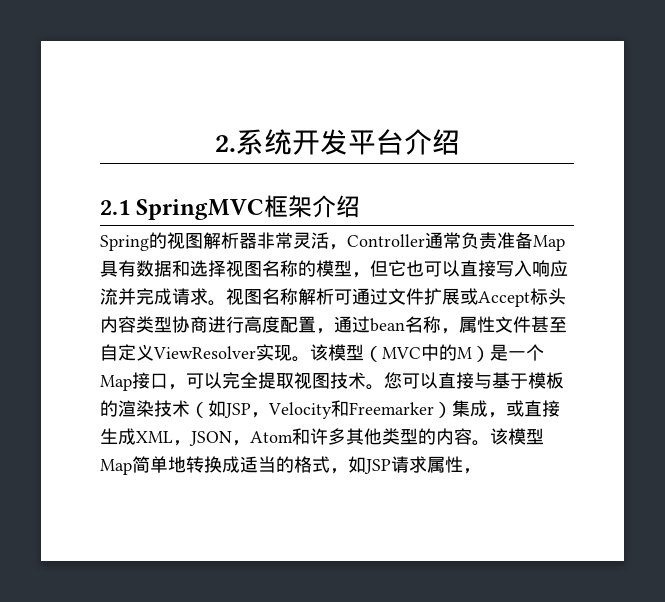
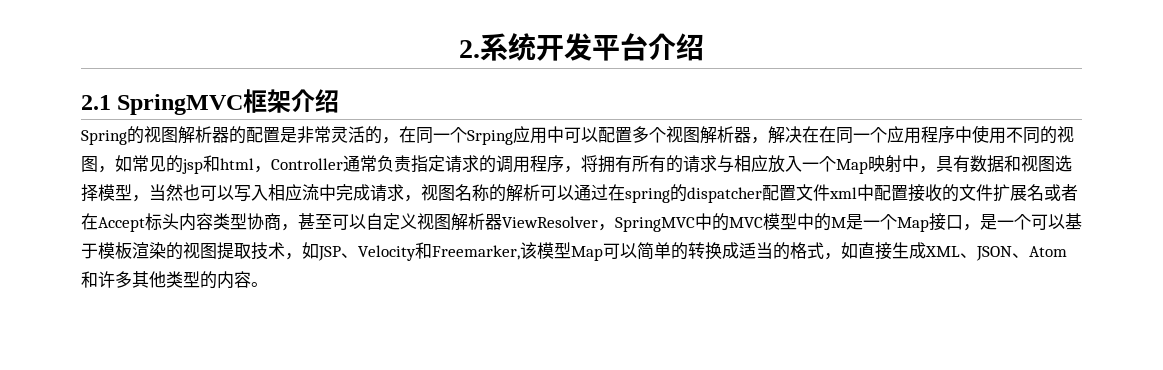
[257,232,565,251] [100,260,568,278] [100,288,478,306] 非常灵活，Controller通常负责准备Map具有数据和选择视图名称的模型，但它也可以直接写入响应流并完成请求。视图名称解析可通过文件扩展或 -> [229,125,1074,145] [81,155,1072,174] [81,184,1078,203] [81,213,98,230] 的配置是非常灵活的，在同一个Srping应用中可以配置多个视图解析器，解决在在同一个应用程序中使用不同的视图，如常见的jsp和html，Controller通常负责指定请求的调用程序，将拥有所有的请求与相应放入一个Map映射中，具有数据和视图选择模型，当然也可以写入相应流中完成请求，视图名称的解析可以通过在spring的dispatcher配置文件xml中配置接收的文件扩展名或者在
[208,316,567,334] [100,344,421,362] 进行高度配置，通过bean名称，属性文件甚至自定义ViewResolver实现。该模型（MVC -> [281,213,797,232] ，甚至可以自定义视图解析器ViewResolver，SpringMVC中的MVC模型
[472,346,490,362] ） -> (846, 222) none
[186,372,564,390] [100,400,524,419] 可以完全提取视图技术。您可以直接与基于模板的渲染技术（如JSP，Velocity和Freemarker）集成，或 -> [980,213,1082,230] [81,242,858,261] 是一个可以基于模板渲染的视图提取技术，如JSP、Velocity和Freemarker,该模型Map可以简单的转换成适当的格式，如
[173,431,250,446] ，JSON， -> [960,246,1029,261] 、JSON、
[490,428,544,445] [100,456,481,475] 该模型Map简单地转换成适当的格式，如JSP请求属性， -> (268, 284) none

